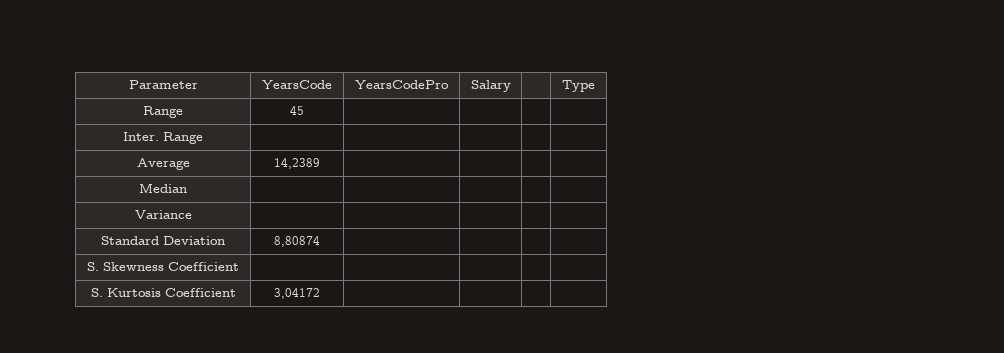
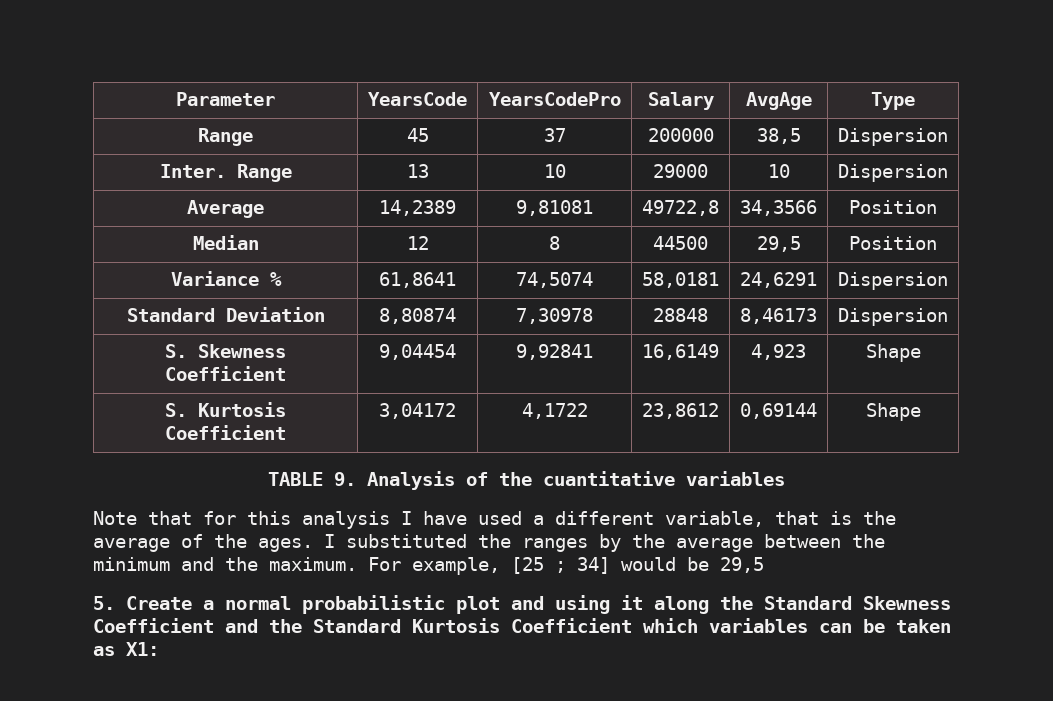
(511, 86) none -> [745,92,812,110] AvgAge
[123,132,203,144] [136,158,190,170] [274,158,320,169] [139,183,187,193] [134,210,192,219] | | | // Inter. Range | | | | | // Average | 14,2389 | | | | // Median | | | | | // Variance | | | | | -> [543,128,566,142] [647,128,714,142] [756,128,801,144] [838,128,948,146] [159,164,292,182] [406,164,429,178] [543,164,566,178] [653,164,708,178] [767,164,790,178] [838,164,948,182] [187,200,264,218] [379,200,456,216] [516,200,593,216] [642,200,719,216] [740,200,817,216] [849,200,937,214] [192,235,259,250] [406,236,429,250] [549,236,560,250] [653,236,708,250] [756,236,801,252] [849,236,937,250] [170,271,282,286] [379,272,456,288] [516,272,593,288] [642,272,719,288] [740,272,817,288] [838,272,948,290] 37 | 200000 | 38,5 | Dispersion // Inter. Range | 13 | 10 | 29000 | 10 | Dispersion // Average | 14,2389 | 9,81081 | 49722,8 | 34,3566 | Position // Median | 12 | 8 | 44500 | 29,5 | Position // Variance % | 61,8641 | 74,5074 | 58,0181 | 24,6291 | Dispersion
(320, 241) | | | -> [516,308,593,324] [653,308,708,322] [740,308,817,324] [838,308,948,326] 7,30978 | 28848 | 8,46173 | Dispersion
(239, 266) | | | | -> [379,344,456,360] [516,344,593,360] [642,344,719,360] [751,344,806,360] [865,344,921,362] 9,04454 | 9,92841 | 16,6149 | 4,923 | Shape
(320, 293) | | | -> [521,403,588,419] [642,403,719,419] [740,403,817,419] [865,403,921,421] [268,471,785,490] [93,511,896,529] [93,534,885,552] [93,557,764,575] [93,595,951,614] [93,618,951,633] [93,642,159,656] 4,1722 | 23,8612 | 0,69144 | Shape // TABLE 9. Analysis of the cuantitative variables // Note that for this analysis I have used a different variable, that is the average of the ages. I substituted the ranges by the average between the minimum and the maximum. For example, [25 ; 34] would be 29,5 // 5. Create a normal probabilistic plot and using it along the Standard Skewness Coefficient and the Standard Kurtosis Coefficient which variables can be taken as X1:

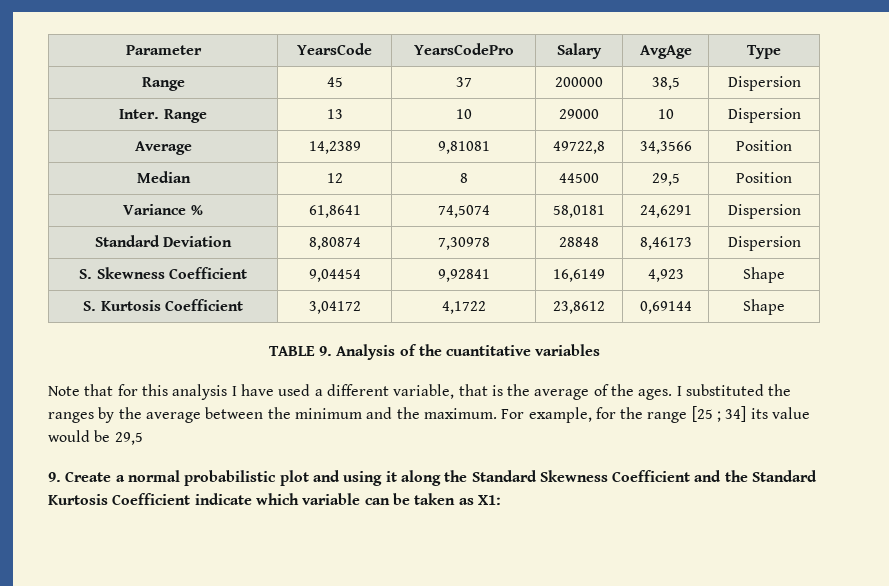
(500, 566) none -> [595,407,688,423] for the range
(610, 565) none -> [750,407,811,419] its value
[93,596,115,610] 5. -> [48,472,61,482] 9.
[643,618,808,633] which variables -> [194,493,361,505] indicate which variable

